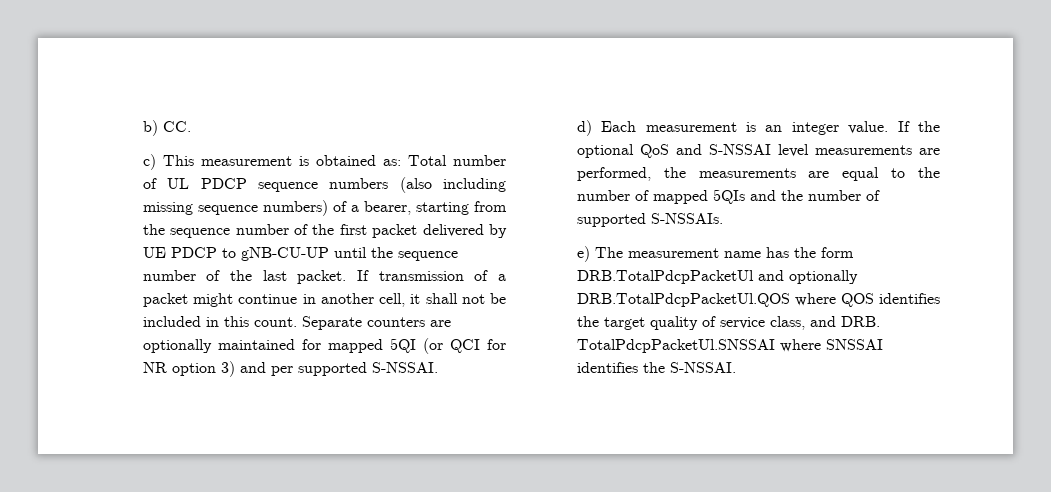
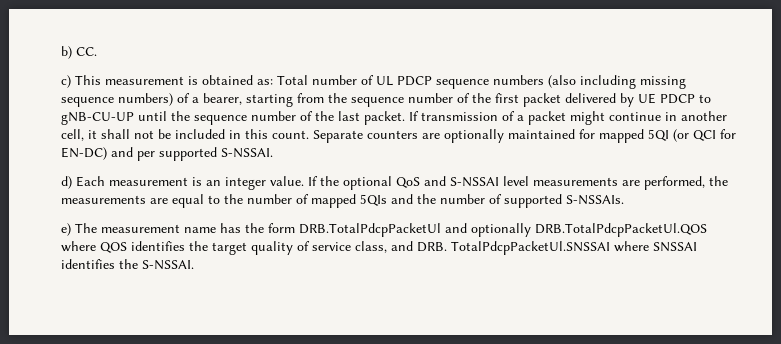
[142,361,235,377] NR option 3) -> [61,147,108,160] EN-DC)

